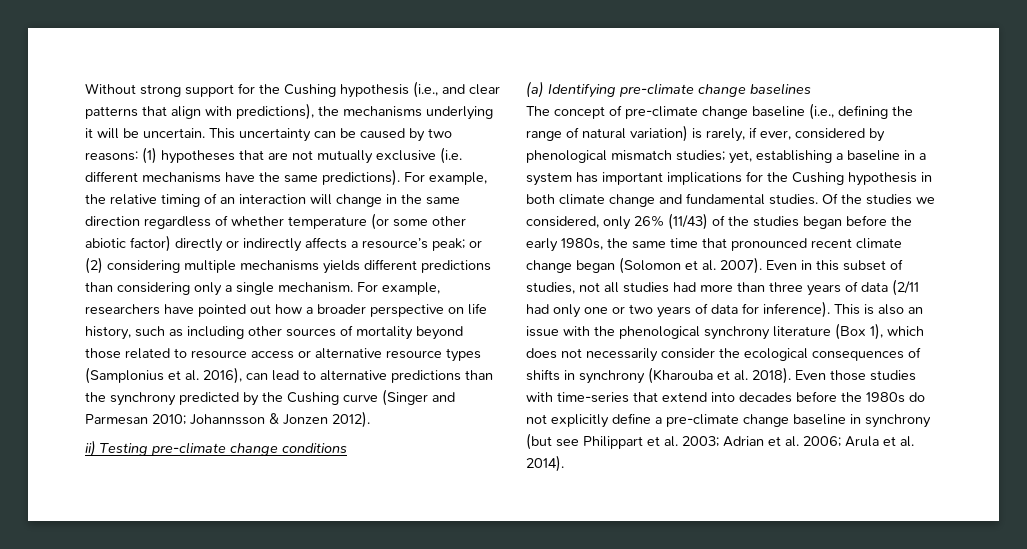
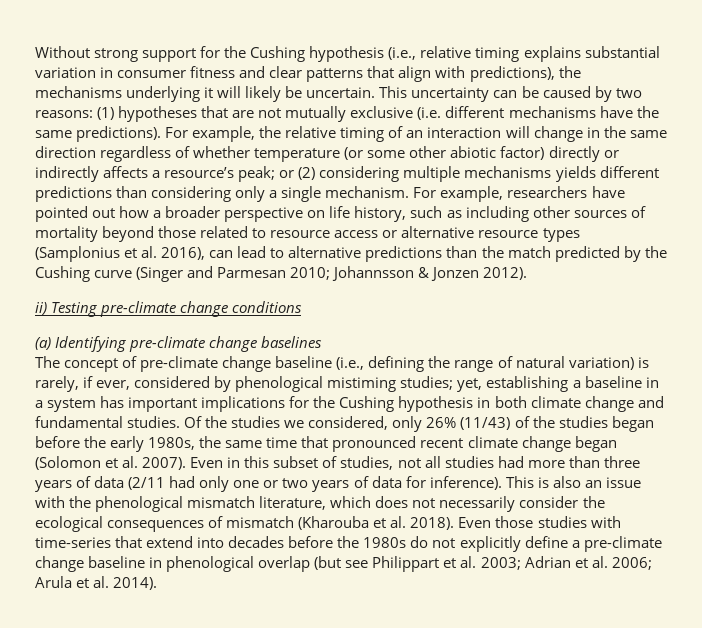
(438, 89) none -> [420,46,660,62] [35,66,236,78] relative timing explains substantial variation in consumer fitness
(119, 133) none -> [245,86,282,102] likely
[110,392,176,406] synchrony -> [507,246,551,258] match
[611,150,672,161] mismatch -> [327,377,397,392] mistiming
[704,323,883,340] synchrony literature (Box 1), -> [187,496,327,510] mismatch literature,
[526,369,645,384] shifts in synchrony -> [226,516,295,528] mismatch
[865,414,931,428] synchrony -> [166,556,311,572] phenological overlap

